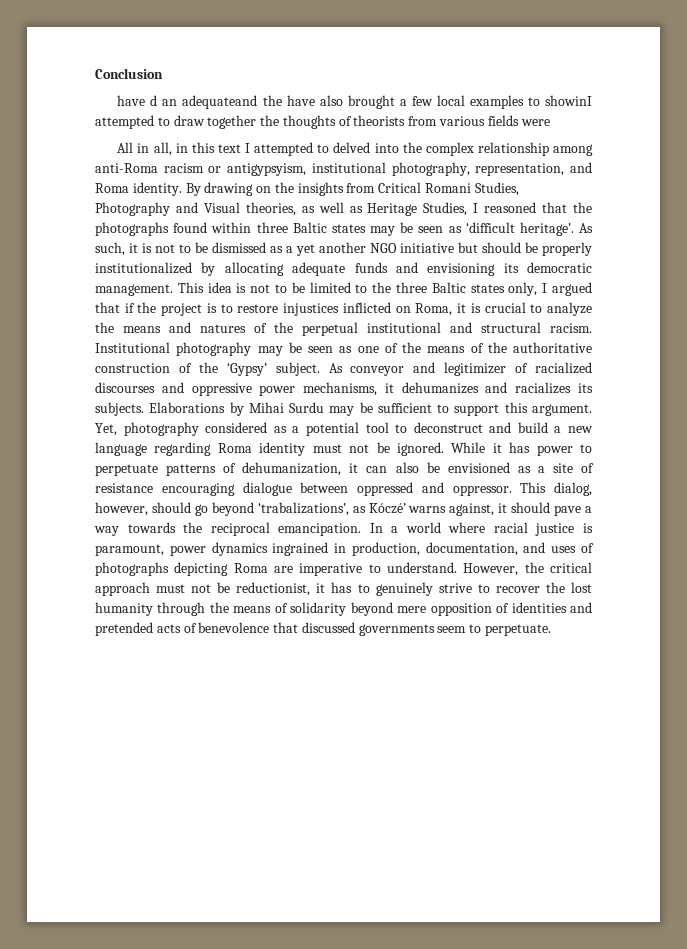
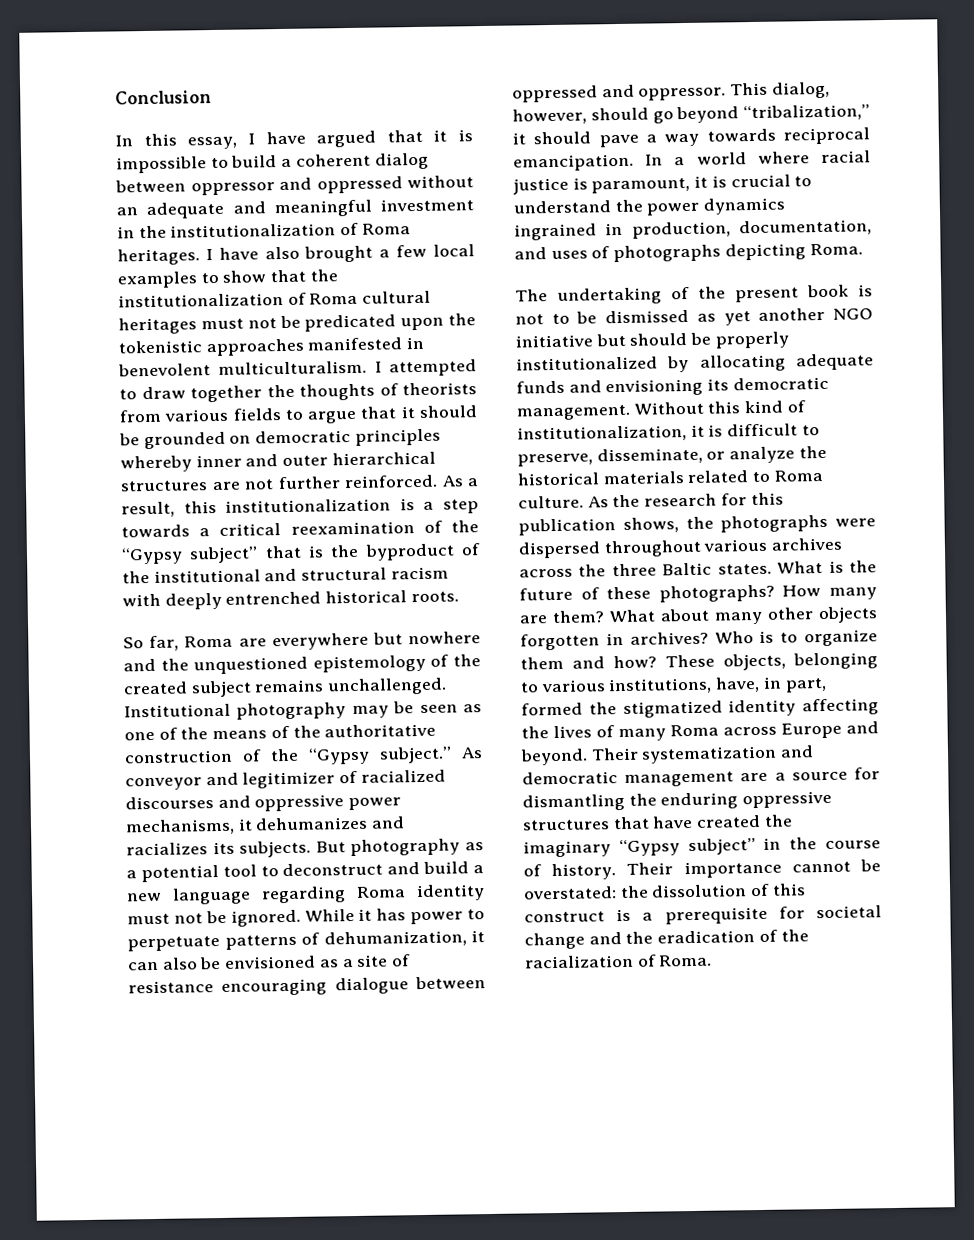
[117,95,282,109] have d an adequateand the -> [115,129,473,150] [116,152,429,174] [115,175,474,196] [116,198,474,219] [117,222,411,239] [117,248,213,266] In this essay, I have argued that it is impossible to build a coherent dialog between oppressor and oppressed without an adequate and meaningful investment in the institutionalization of Roma heritages. I
[545,95,593,106] showinI -> [222,269,338,283] [118,290,432,308] [118,313,476,335] [118,336,425,357] [118,360,382,377] show that the institutionalization of Roma cultural heritages must not be predicated upon the tokenistic approaches manifested in benevolent multiculturalism. I
[520,119,550,126] [117,142,594,156] [95,162,592,176] [95,182,519,196] [95,202,593,216] [95,222,594,236] [95,242,592,256] [95,262,592,276] [95,282,593,296] [95,302,593,316] [95,322,592,336] were // All in all, in this text I attempted to delved into the complex relationship among anti-Roma racism or antigypsyism, institutional photography, representation, and Roma identity. By drawing on the insights from Critical Romani Studies, Photography and Visual theories, as well as Heritage Studies, I reasoned that the photographs found within three Baltic states may be seen as ‘difficult heritage’. As such, it is not to be dismissed as a yet another NGO initiative but should be properly institutionalized by allocating adequate funds and envisioning its democratic management. This idea is not to be limited to the three Baltic states only, I argued that if the project is to restore injustices inflicted on Roma, it is crucial to analyze the means and natures of the perpetual institutional and structural racism. -> [284,405,477,424] [119,428,441,450] [120,451,436,473] [120,474,479,492] [121,498,480,518] [121,520,479,538] [121,543,481,565] [122,566,449,584] [122,590,459,610] [123,631,481,652] [123,654,481,675] [123,677,448,698] to argue that it should be grounded on democratic principles whereby inner and outer hierarchical structures are not further reinforced. As a result, this institutionalization is a step towards a critical reexamination of the “Gypsy subject” that is the byproduct of the institutional and structural racism with deeply entrenched historical roots. // So far, Roma are everywhere but nowhere and the unquestioned epistemology of the created subject remains unchallenged.
[226,362,320,376] ‘Gypsy’ subject. -> [308,746,453,765] “Gypsy subject.”
[149,402,592,416] [95,422,268,436] Elaborations by Mihai Surdu may be sufficient to support this argument. Yet, photography considered -> [315,838,461,857] But photography
[257,502,495,516] ‘trabalizations’, as Kóczé’ warns against, -> [743,104,870,122] “tribalization,”
[183,522,203,533] the -> (776, 135) none
(164, 550) none -> [694,174,813,188] [513,199,643,214] it is crucial to understand the
[233,562,592,576] [95,582,593,596] [95,602,592,616] [95,622,552,636] Roma are imperative to understand. However, the critical approach must not be reductionist, it has to genuinely strive to recover the lost humanity through the means of solidarity beyond mere opposition of identities and pretended acts of benevolence that discussed governments seem to perpetuate. -> [809,243,863,256] [515,284,873,305] [515,307,873,326] [515,331,789,349] [516,353,874,373] [516,376,829,397] [516,400,806,421] [517,423,820,443] [517,445,827,467] [517,470,823,486] [518,492,784,509] [518,514,876,536] [518,537,843,559] [519,560,877,578] [519,584,877,603] [519,606,878,625] [520,629,878,651] [520,652,878,671] [520,676,827,695] [521,698,879,719] [521,721,879,742] [520,745,815,766] [522,767,880,787] [522,790,833,812] [522,814,793,831] [523,837,881,858] [523,859,881,881] [523,883,806,900] [524,905,882,925] [524,929,809,950] [524,954,713,969] Roma. // The undertaking of the present book is not to be dismissed as yet another NGO initiative but should be properly institutionalized by allocating adequate funds and envisioning its democratic management. Without this kind of institutionalization, it is difficult to preserve, disseminate, or analyze the historical materials related to Roma culture. As the research for this publication shows, the photographs were dispersed throughout various archives across the three Baltic states. What is the future of these photographs? How many are them? What about many other objects forgotten in archives? Who is to organize them and how? These objects, belonging to various institutions, have, in part, formed the stigmatized identity affecting the lives of many Roma across Europe and beyond. Their systematization and democratic management are a source for dismantling the enduring oppressive structures that have created the imaginary “Gypsy subject” in the course of history. Their importance cannot be overstated: the dissolution of this construct is a prerequisite for societal change and the eradication of the racialization of Roma.

